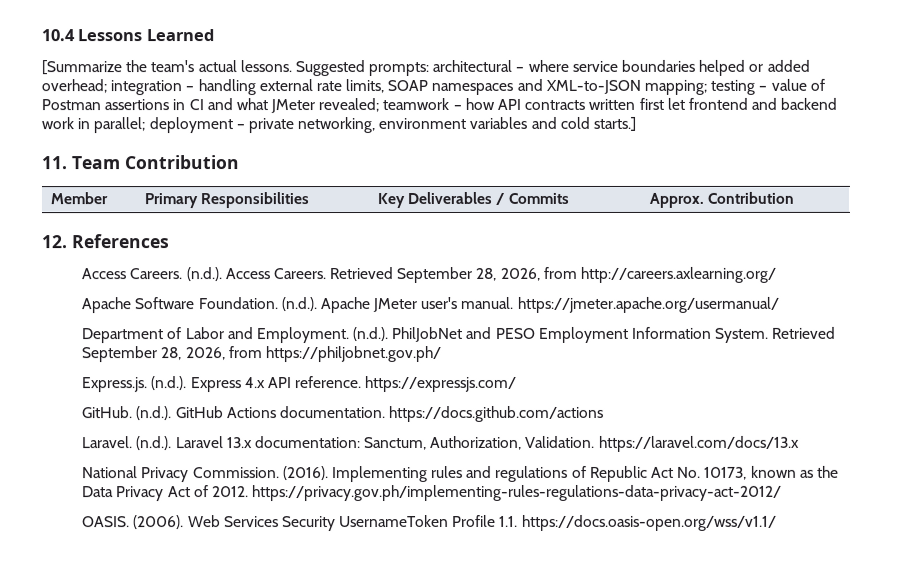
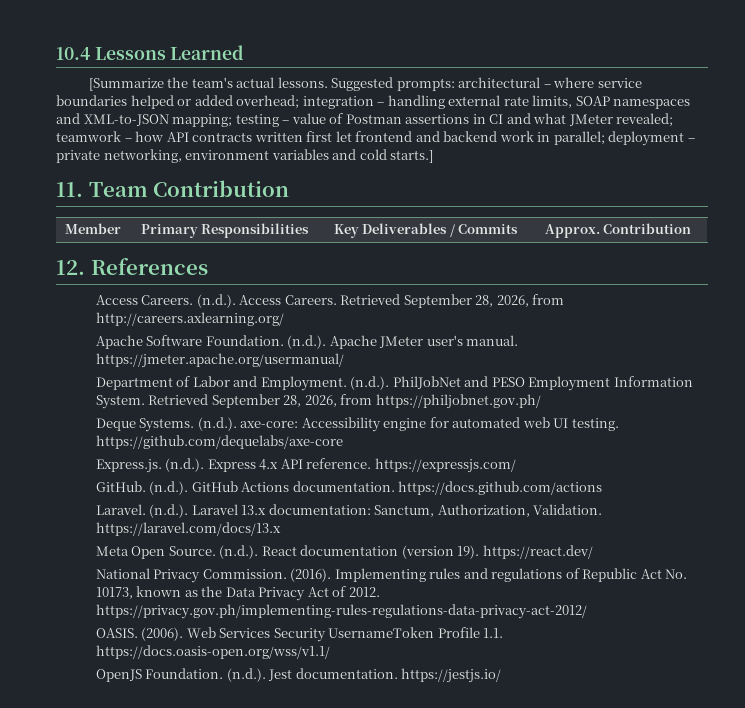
(442, 354) none -> [95,417,619,432] [95,435,343,449] // Deque Systems. (n.d.). axe-core: Accessibility engine for automated web UI testing. https://github.com/dequelabs/axe-core
(800, 443) none -> [95,545,593,559] // Meta Open Source. (n.d.). React documentation (version 19). https://react.dev/
(777, 522) none -> [95,668,502,683] // OpenJS Foundation. (n.d.). Jest documentation. https://jestjs.io/

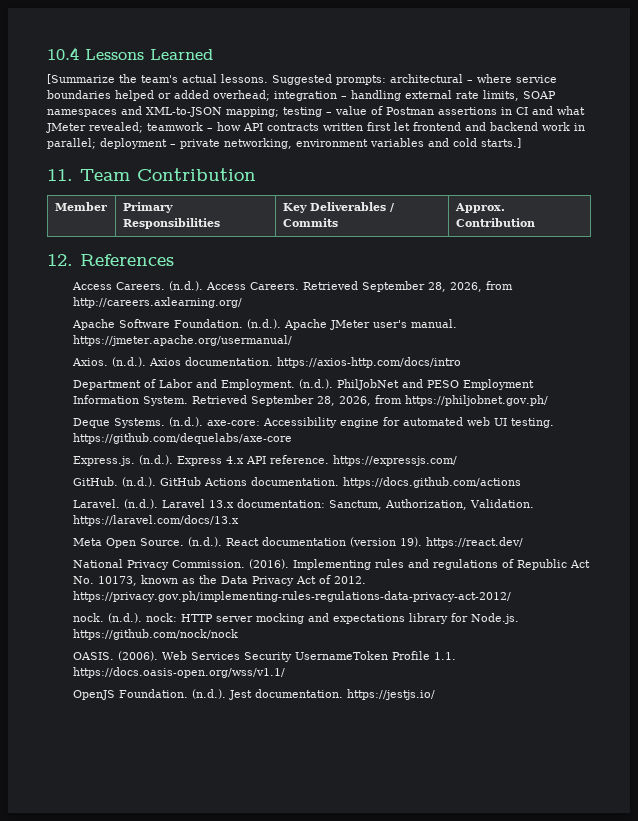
(344, 360) none -> [72,357,462,368] // Axios. (n.d.). Axios documentation. https://axios-http.com/docs/intro
(587, 611) none -> [73,613,520,624] [73,629,239,640] // nock. (n.d.). nock: HTTP server mocking and expectations library for Node.js. https://github.com/nock/nock

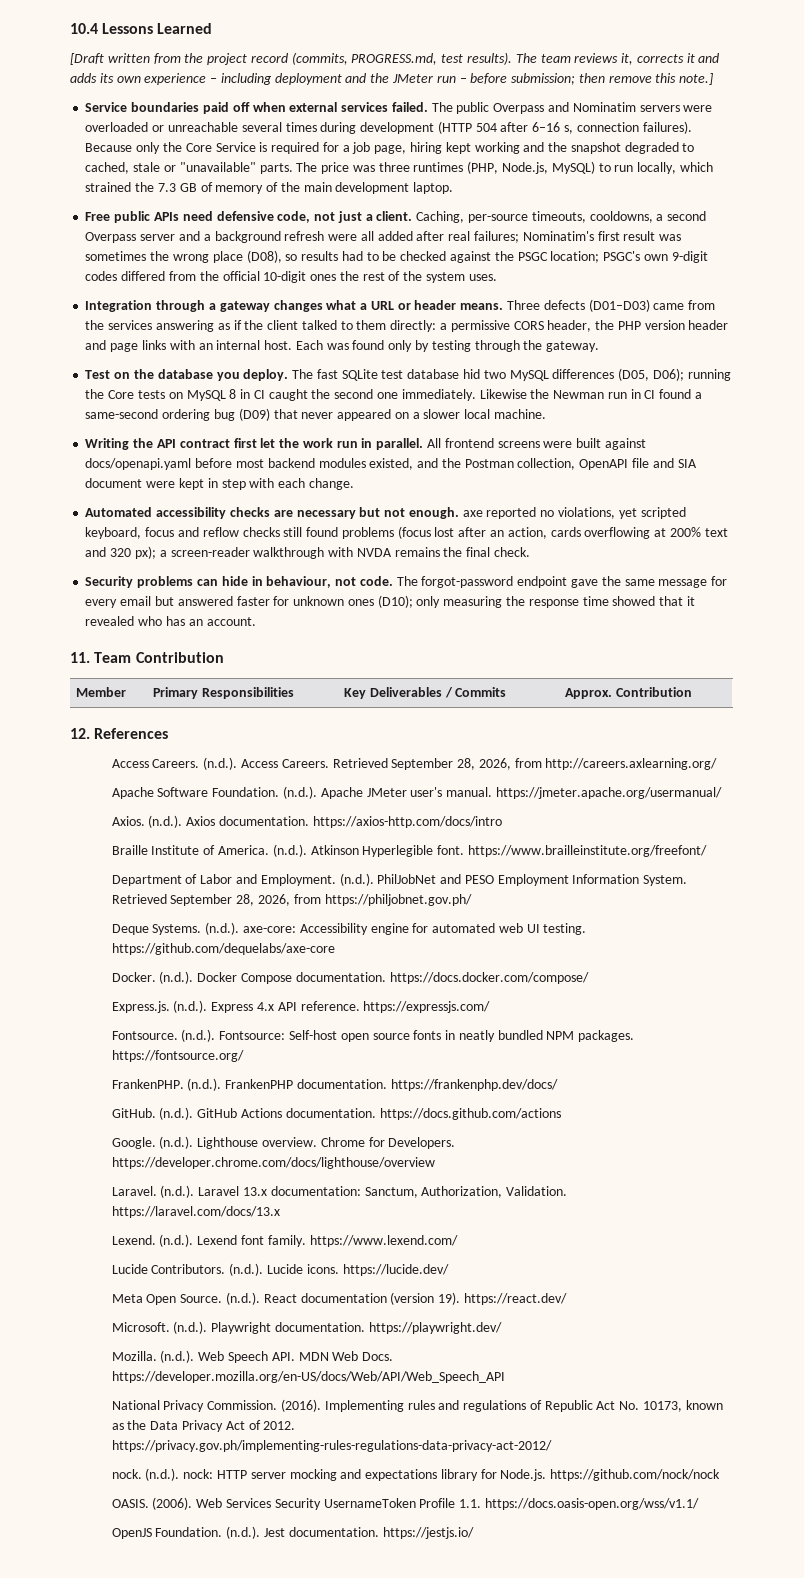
[47,74,557,85] [47,90,556,101] [47,106,585,117] [46,122,585,133] [47,138,521,149] [Summarize the team's actual lessons. Suggested prompts: architectural – where service boundaries helped or added overhead; integration – handling external rate limits, SOAP namespaces and XML-to-JSON mapping; testing – value of Postman assertions in CI and what JMeter revealed; teamwork – how API contracts written first let frontend and backend work in parallel; deployment – private networking, environment variables and cold starts.] -> [70,52,720,65] [70,73,714,85] [85,102,713,114] [85,121,692,134] [85,142,695,154] [85,161,713,174] [85,182,454,194] [85,211,707,223] [85,231,682,243] [85,250,708,263] [85,271,497,283] [85,299,716,312] [85,320,729,332] [85,340,600,352] [85,368,731,381] [85,389,702,401] [85,408,546,421] [85,438,646,450] [85,458,697,470] [85,478,354,490] [85,507,686,519] [85,526,728,539] [85,546,530,559] [85,576,728,588] [85,595,695,608] [85,616,256,626] [Draft written from the project record (commits, PROGRESS.md, test results). The team reviews it, corrects it and adds its own experience – including deployment and the JMeter run – before submission; then remove this note.] // Service boundaries paid off when external services failed. The public Overpass and Nominatim servers were overloaded or unreachable several times during development (HTTP 504 after 6–16 s, connection failures). Because only the Core Service is required for a job page, hiring kept working and the snapshot degraded to cached, stale or "unavailable" parts. The price was three runtimes (PHP, Node.js, MySQL) to run locally, which strained the 7.3 GB of memory of the main development laptop. // Free public APIs need defensive code, not just a client. Caching, per-source timeouts, cooldowns, a second Overpass server and a background refresh were all added after real failures; Nominatim's first result was sometimes the wrong place (D08), so results had to be checked against the PSGC location; PSGC's own 9-digit codes differed from the official 10-digit ones the rest of the system uses. // Integration through a gateway changes what a URL or header means. Three defects (D01–D03) came from the services answering as if the client talked to them directly: a permissive CORS header, the PHP version header and page links with an internal host. Each was found only by testing through the gateway. // Test on the database you deploy. The fast SQLite test database hid two MySQL differences (D05, D06); running the Core tests on MySQL 8 in CI caught the second one immediately. Likewise the Newman run in CI found a same-second ordering bug (D09) that never appeared on a slower local machine. // Writing the API contract first let the work run in parallel. All frontend screens were built against docs/openapi.yaml before most backend modules existed, and the Postman collection, OpenAPI file and SIA document were kept in step with each change. // Automated accessibility checks are necessary but not enough. axe reported no violations, yet scripted keyboard, focus and reflow checks still found problems (focus lost after an action, cards overflowing at 200% text and 320 px); a screen-reader walkthrough with NVDA remains the final check. // Security problems can hide in behaviour, not code. The forgot-password endpoint gave the same message for every email but answered faster for unknown ones (D10); only measuring the response time showed that it revealed who has an account.
(462, 362) none -> [111,844,707,857] // Braille Institute of America. (n.d.). Atkinson Hyperlegible font. https://www.brailleinstitute.org/freefont/
(293, 438) none -> [111,971,589,984] // Docker. (n.d.). Docker Compose documentation. https://docs.docker.com/compose/
(458, 460) none -> [111,1029,635,1042] [111,1050,244,1062] [111,1078,558,1091] // Fontsource. (n.d.). Fontsource: Self-host open source fonts in neatly bundled NPM packages. https://fontsource.org/ // FrankenPHP. (n.d.). FrankenPHP documentation. https://frankenphp.dev/docs/
(522, 482) none -> [111,1136,456,1149] [111,1157,435,1169] // Google. (n.d.). Lighthouse overview. Chrome for Developers. https://developer.chrome.com/docs/lighthouse/overview
(240, 520) none -> [111,1234,458,1247] [111,1263,449,1276] // Lexend. (n.d.). Lexend font family. https://www.lexend.com/ // Lucide Contributors. (n.d.). Lucide icons. https://lucide.dev/
(524, 542) none -> [111,1321,502,1334] [111,1350,394,1363] [111,1371,505,1383] // Microsoft. (n.d.). Playwright documentation. https://playwright.dev/ // Mozilla. (n.d.). Web Speech API. MDN Web Docs. https://developer.mozilla.org/en-US/docs/Web/API/Web_Speech_API

